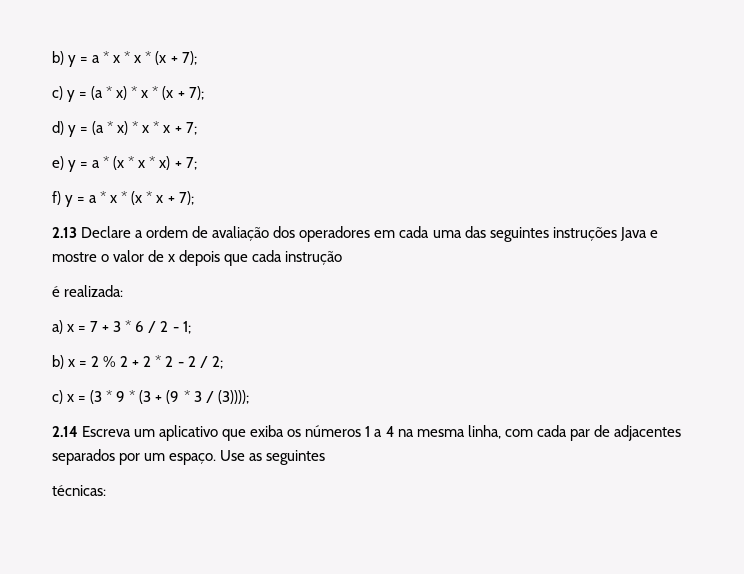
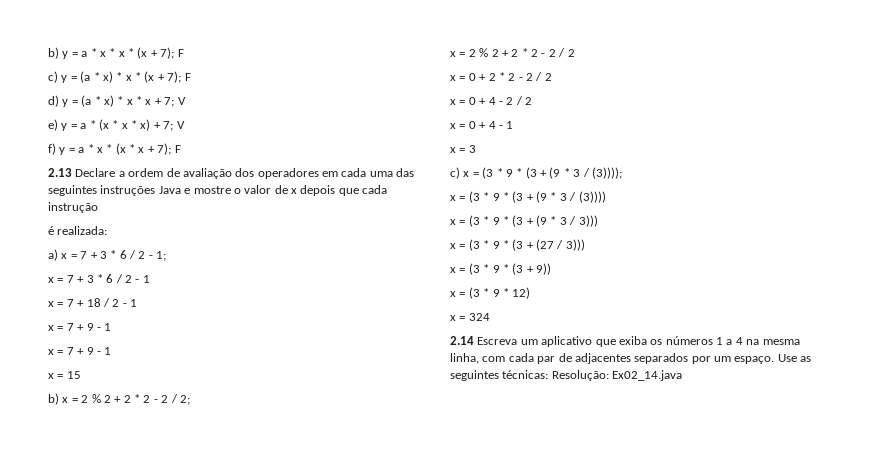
(197, 58) none -> [177,49,184,57] F
(204, 93) none -> [184,73,191,81] F
(197, 128) none -> [177,97,186,105] V
(197, 163) none -> [176,121,185,129] V
(194, 198) none -> [174,145,181,153] F
(191, 327) none -> [48,274,150,283] [48,298,137,307] [48,323,112,331] [48,347,112,355] [48,371,81,379] // x = 7 + 3 * 6 / 2 - 1 // x = 7 + 18 / 2 - 1 // x = 7 + 9 - 1 // x = 7 + 9 - 1 // x = 15
(223, 362) none -> [450,48,575,57] [450,72,552,81] [450,96,532,105] [450,121,514,129] [450,145,476,153] // x = 2 % 2 + 2 * 2 - 2 / 2 // x = 0 + 2 * 2 - 2 / 2 // x = 0 + 4 - 2 / 2 // x = 0 + 4 - 1 // x = 3
(249, 397) none -> [450,191,606,203] [450,215,598,227] [450,239,585,251] [450,263,551,275] [450,287,531,299] [450,313,490,321] // x = (3 * 9 * (3 + (9 * 3 / (3)))) // x = (3 * 9 * (3 + (9 * 3 / 3))) // x = (3 * 9 * (3 + (27 / 3))) // x = (3 * 9 * (3 + 9)) // x = (3 * 9 * 12) // x = 324
[52,485,106,496] // técnicas: -> [502,370,683,381] técnicas: Resolução: Ex02_14.java

